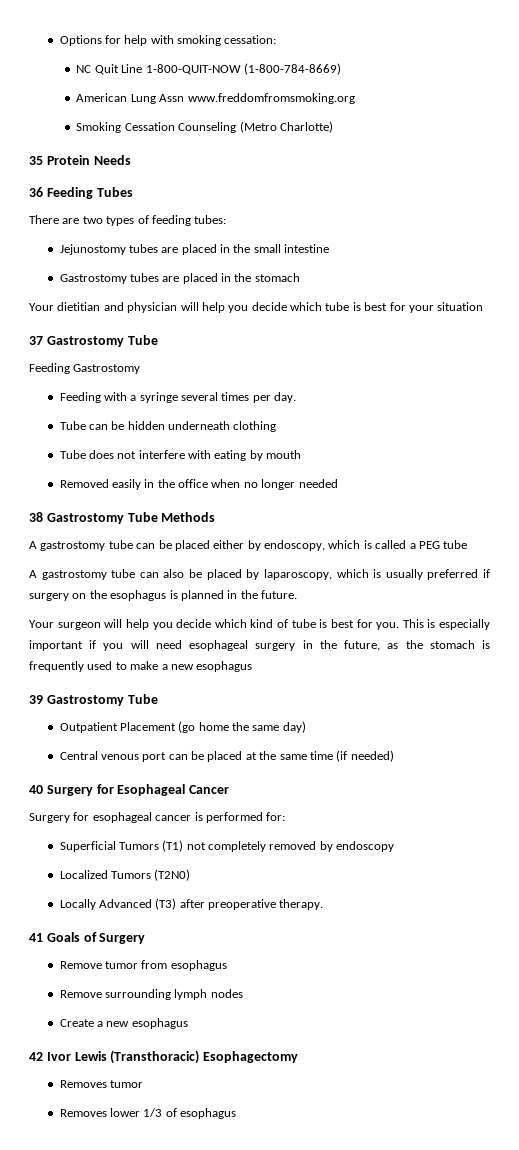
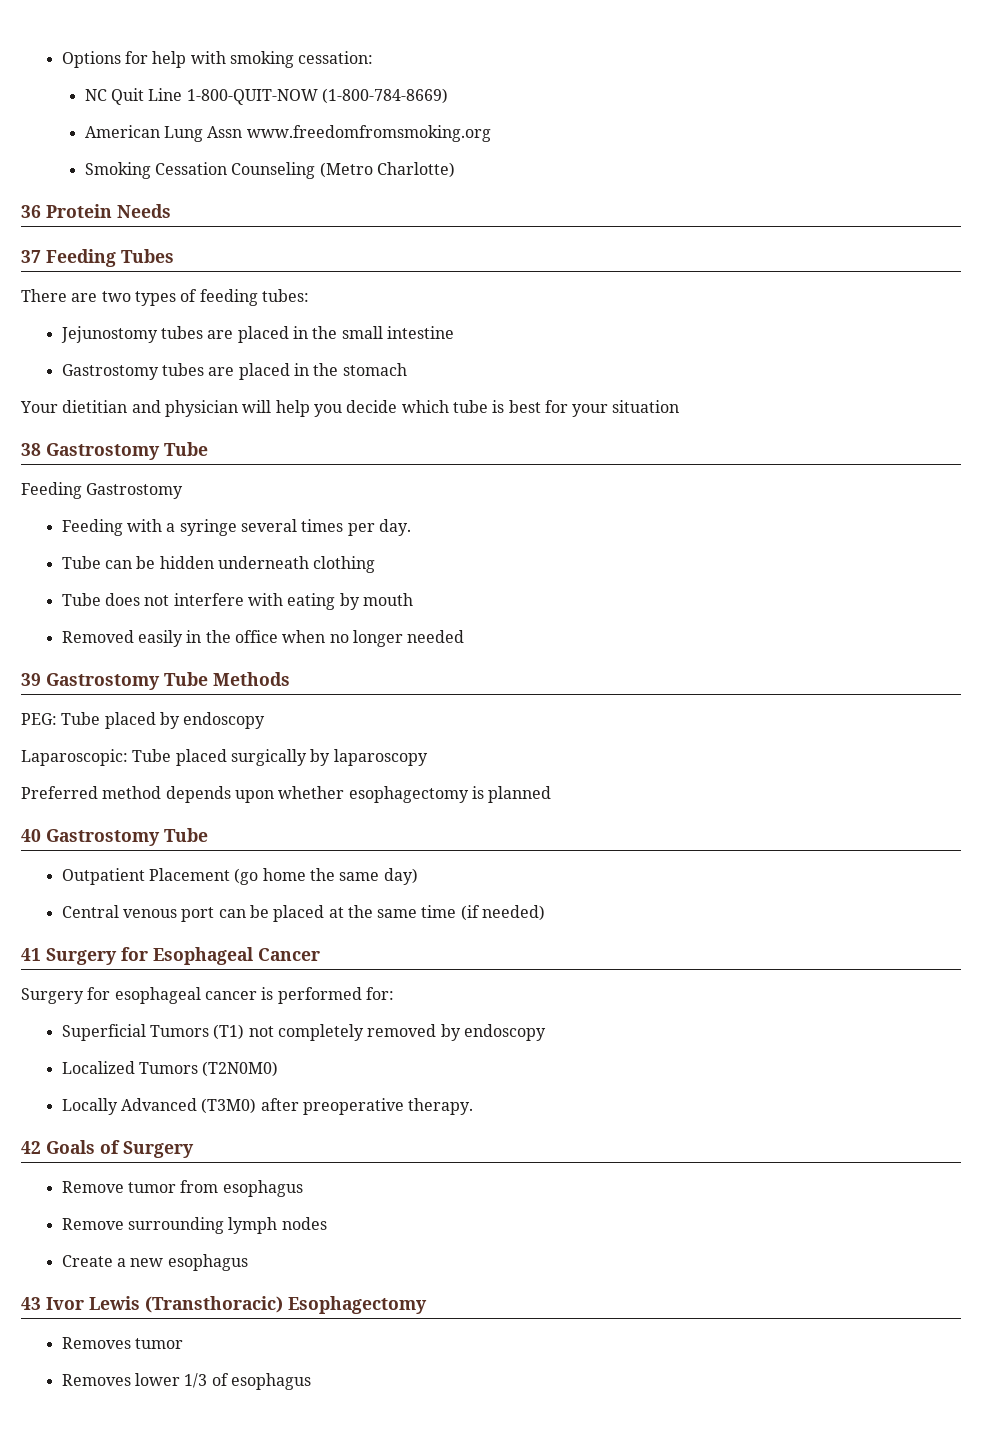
[187,93,355,104] www.freddomfromsmoking.org -> [246,125,491,142] www.freedomfromsmoking.org
[29,156,43,165] 35 -> [21,205,41,218] 36
[29,187,43,197] 36 -> [21,250,41,263] 37
[29,336,43,345] 37 -> [21,443,41,456] 38
[29,512,43,522] 38 -> [21,673,41,686] 39
[29,540,468,551] [29,569,491,580] [29,590,297,601] [29,619,490,630] [29,640,490,651] [29,661,253,672] [29,695,43,704] A gastrostomy tube can be placed either by endoscopy, which is called a PEG tube // A gastrostomy tube can also be placed by laparoscopy, which is usually preferred if surgery on the esophagus is planned in the future. // Your surgeon will help you decide which kind of tube is best for you. This is especially important if you will need esophageal surgery in the future, as the stomach is frequently used to make a new esophagus // 39 -> [21,712,266,729] [21,749,428,766] [21,786,552,803] [21,829,41,842] PEG: Tube placed by endoscopy // Laparoscopic: Tube placed surgically by laparoscopy // Preferred method depends upon whether esophagectomy is planned // 40
[29,785,43,794] 40 -> [21,948,41,961] 41
[154,869,191,881] (T2N0) -> [202,1061,279,1077] (T2N0M0)
[155,898,177,910] (T3) -> [201,1098,257,1114] (T3M0)
[29,933,43,942] 41 -> [21,1141,41,1154] 42
[29,1052,43,1061] 42 -> [21,1297,41,1310] 43

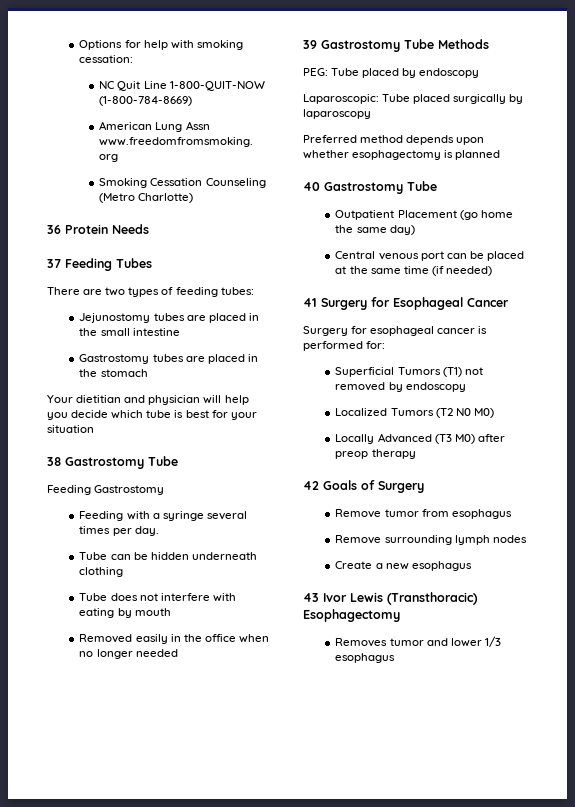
[277,1024,364,1041] completely -> (483, 371) none
[202,1061,279,1077] (T2N0M0) -> [435,408,494,418] (T2 N0 M0)
[201,1098,474,1115] (T3M0) after preoperative therapy. -> [434,434,505,444] [335,449,416,459] (T3 M0) after preop therapy
[61,1374,131,1386] // Removes -> [426,638,448,646] and
[211,1373,229,1386] of -> (501, 641) none

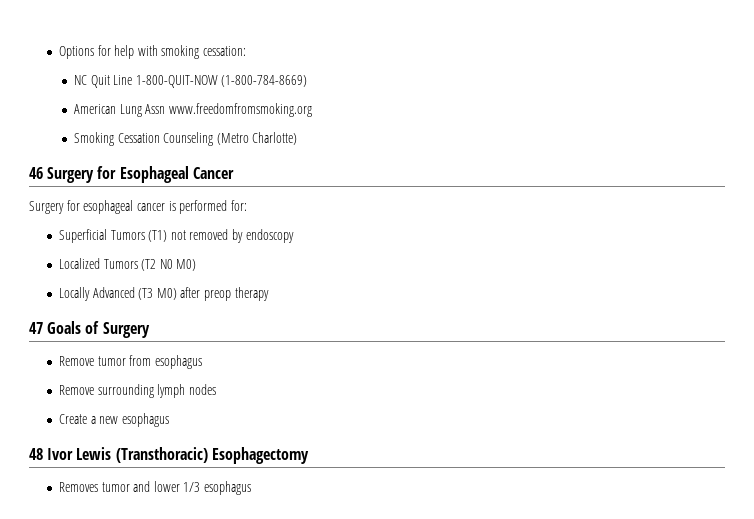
[47,224,149,234] [47,258,152,271] [47,287,254,297] [79,313,259,323] [79,328,180,336] [79,354,258,364] [79,369,148,377] [47,395,249,405] [47,410,257,420] [47,425,94,433] [47,456,178,469] [47,485,165,495] [79,511,247,521] [79,526,159,536] [79,552,257,560] [79,567,124,577] [79,593,236,602] [79,608,171,618] [79,634,270,644] [79,649,178,659] [303,39,489,52] [303,68,480,78] [303,94,524,104] [303,109,371,119] [303,135,485,145] [303,150,501,160] [303,181,437,194] [335,210,513,220] [335,225,415,235] [335,251,525,261] [335,266,493,276] [303,298,317,307] 36 Protein Needs // 37 Feeding Tubes // There are two types of feeding tubes: // Jejunostomy tubes are placed in the small intestine // Gastrostomy tubes are placed in the stomach // Your dietitian and physician will help you decide which tube is best for your situation // 38 Gastrostomy Tube // Feeding Gastrostomy // Feeding with a syringe several times per day. // Tube can be hidden underneath clothing // Tube does not interfere with eating by mouth // Removed easily in the office when no longer needed // 39 Gastrostomy Tube Methods // PEG: Tube placed by endoscopy // Laparoscopic: Tube placed surgically by laparoscopy // Preferred method depends upon whether esophagectomy is planned // 40 Gastrostomy Tube // Outpatient Placement (go home the same day) // Central venous port can be placed at the same time (if needed) // 41 -> [29,167,43,179] 46
[303,481,319,490] 42 -> [29,322,43,334] 47
[303,593,319,602] 43 -> [29,448,43,460] 48

